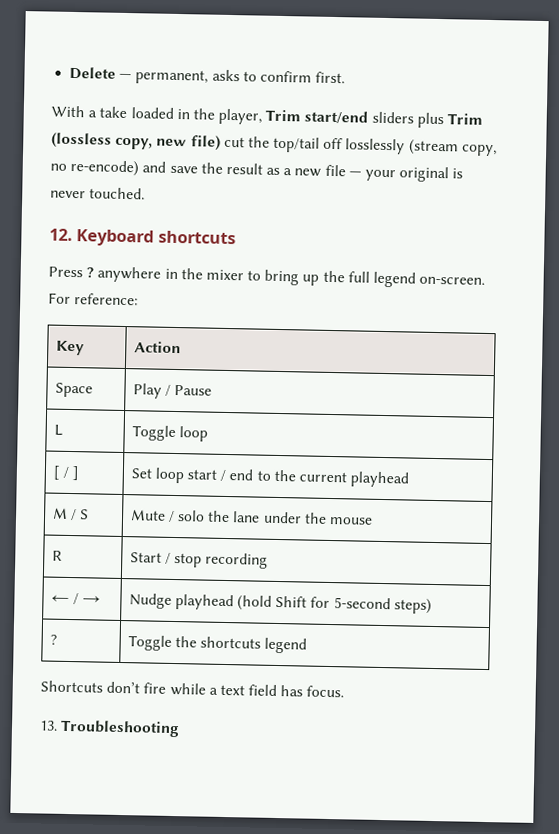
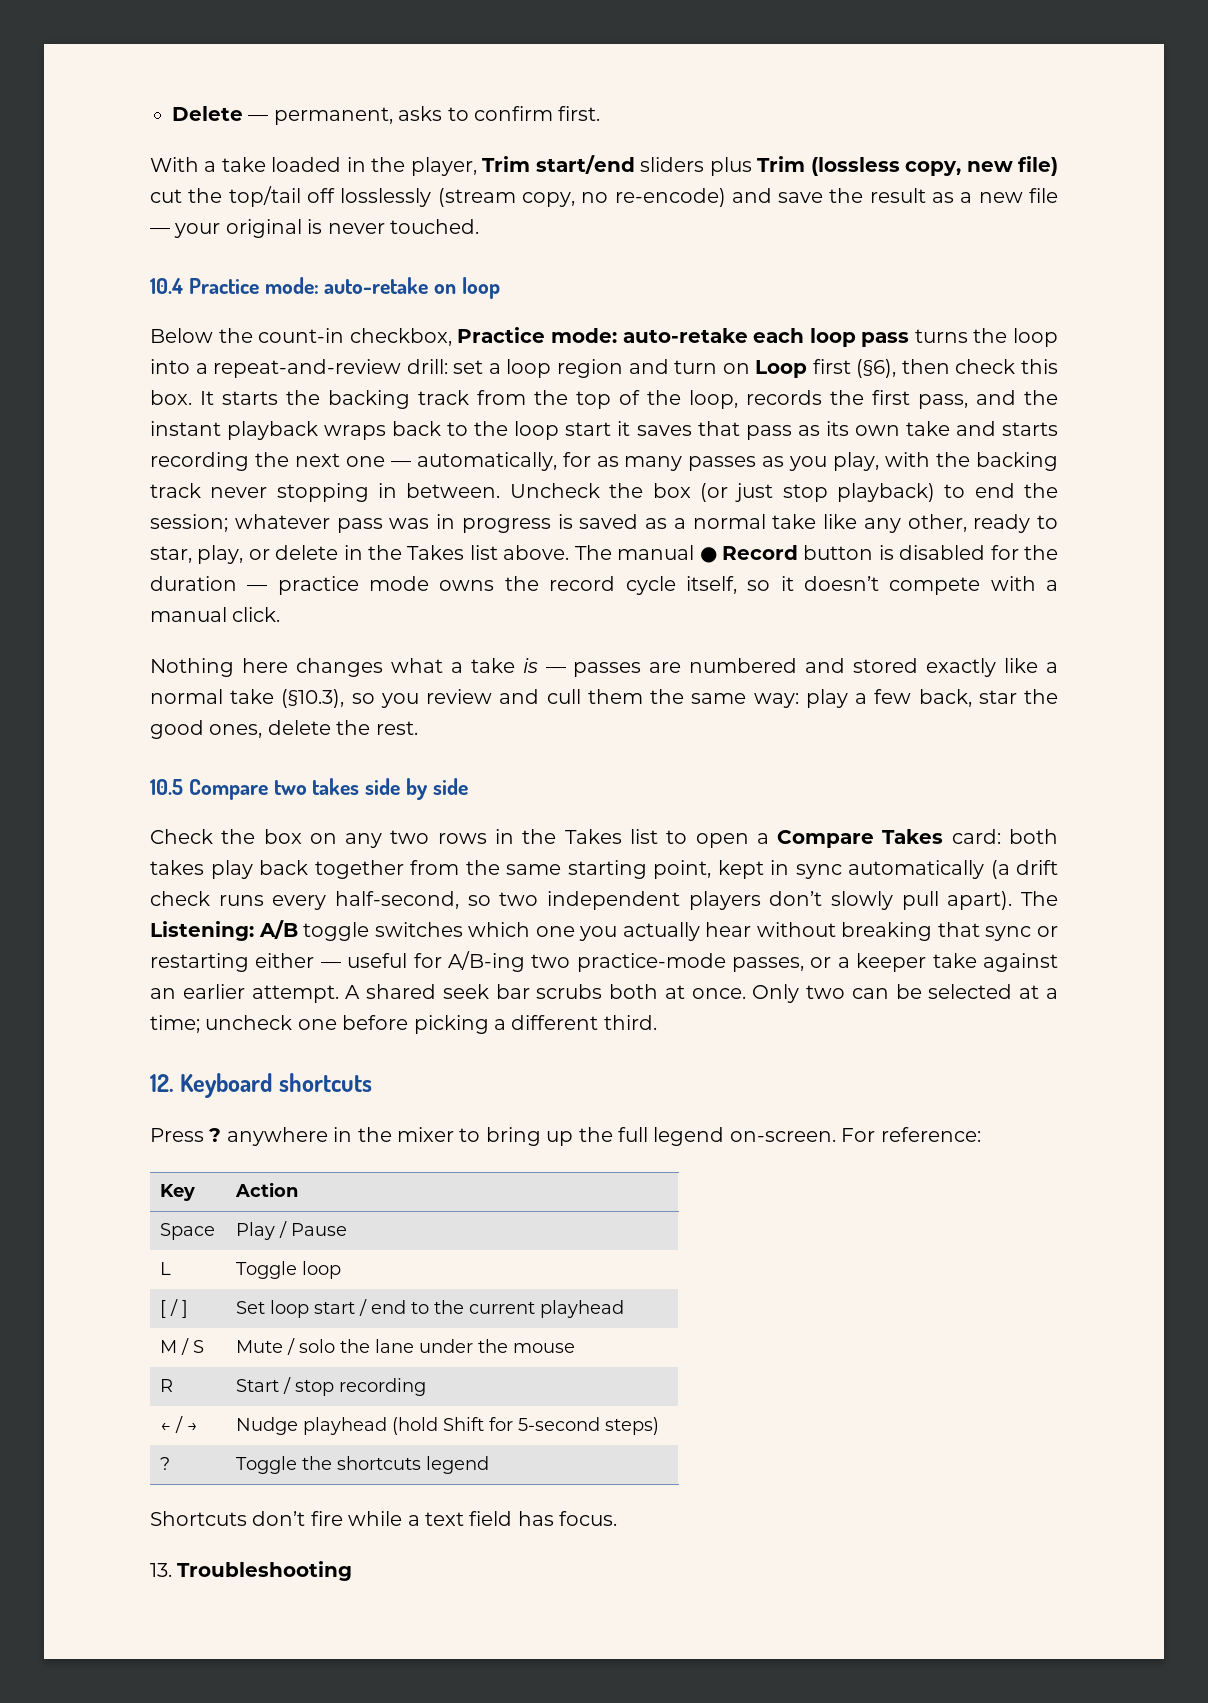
(146, 193) none -> [150,277,501,299] [150,327,1059,347] [150,359,1058,378] [150,390,1058,409] [150,421,1058,440] [150,452,1058,471] [150,483,1059,502] [150,514,1058,533] [150,545,1058,564] [150,576,1058,595] [150,607,281,622] [150,658,1058,677] [150,689,1059,708] [150,720,418,739] [150,778,468,800] [150,829,1058,848] [150,860,1058,879] [150,891,1058,910] [150,920,1058,941] [150,951,1058,972] [150,984,1058,1003] [150,1015,657,1034] // 10.4 Practice mode: auto-retake on loop // Below the count-in checkbox, Practice mode: auto-retake each loop pass turns the loop into a repeat-and-review drill: set a loop region and turn on Loop first (§6), then check this box. It starts the backing track from the top of the loop, records the first pass, and the instant playback wraps back to the loop start it saves that pass as its own take and starts recording the next one — automatically, for as many passes as you play, with the backing track never stopping in between. Uncheck the box (or just stop playback) to end the session; whatever pass was in progress is saved as a normal take like any other, ready to star, play, or delete in the Takes list above. The manual ● Record button is disabled for the duration — practice mode owns the record cycle itself, so it doesn’t compete with a manual click. // Nothing here changes what a take is — passes are numbered and stored exactly like a normal take (§10.3), so you review and cull them the same way: play a few back, star the good ones, delete the rest. // 10.5 Compare two takes side by side // Check the box on any two rows in the Takes list to open a Compare Takes card: both takes play back together from the same starting point, kept in sync automatically (a drift check runs every half-second, so two independent players don’t slowly pull apart). The Listening: A/B toggle switches which one you actually hear without breaking that sync or restarting either — useful for A/B-ing two practice-mode passes, or a keeper take against an earlier attempt. A shared seek bar scrubs both at once. Only two can be selected at a time; uncheck one before picking a different third.

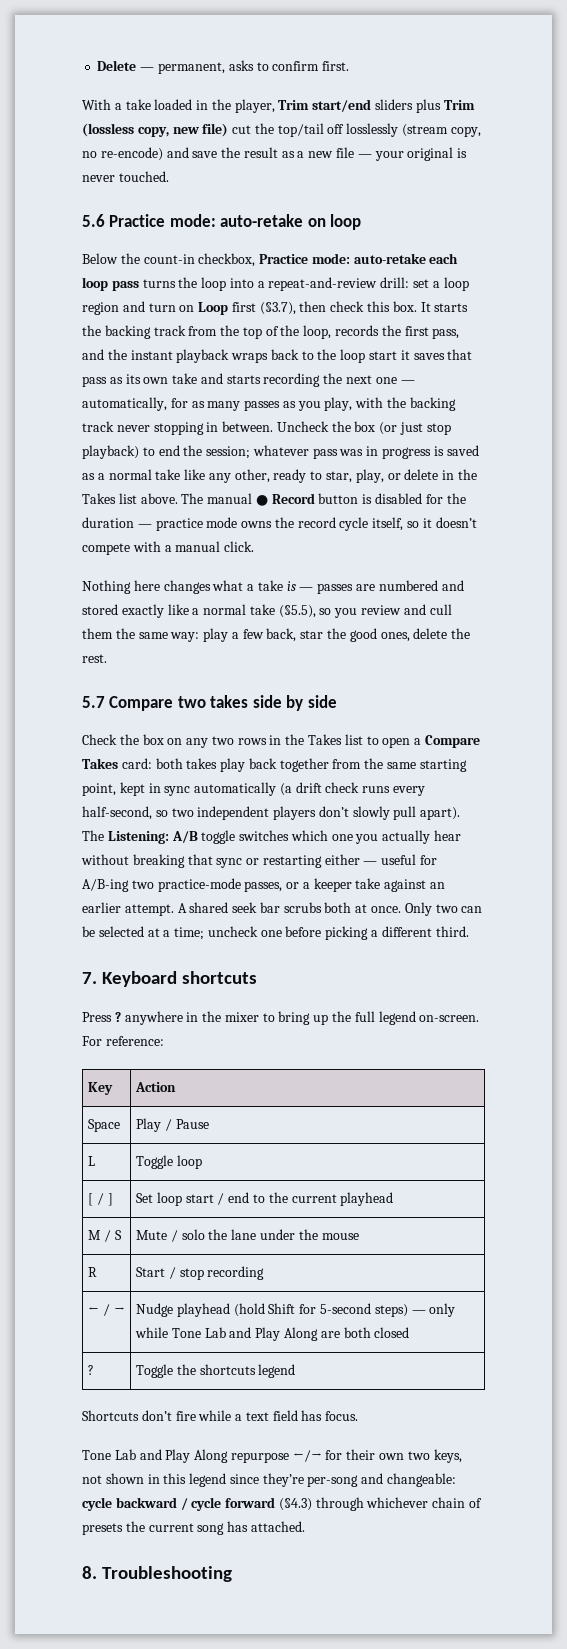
[150,278,183,294] 10.4 -> [82,214,105,227] 5.6
[856,359,897,378] (§6), -> [259,302,296,315] (§3.7),
[281,689,345,708] (§10.3), -> [278,605,316,618] (§5.5),
[150,779,183,795] 10.5 -> [82,696,105,708] 5.7
[150,1074,174,1092] 12. -> [82,972,97,984] 7.
(660, 1426) none -> [411,1303,456,1317] [135,1327,410,1341] — only while Tone Lab and Play Along are both closed
[150,1563,172,1577] 13. -> [82,1449,462,1463] [82,1473,457,1487] [82,1497,483,1511] [82,1521,305,1535] [82,1566,97,1579] Tone Lab and Play Along repurpose ←/→ for their own two keys, not shown in this legend since they’re per-song and changeable: cycle backward / cycle forward (§4.3) through whichever chain of presets the current song has attached. // 8.

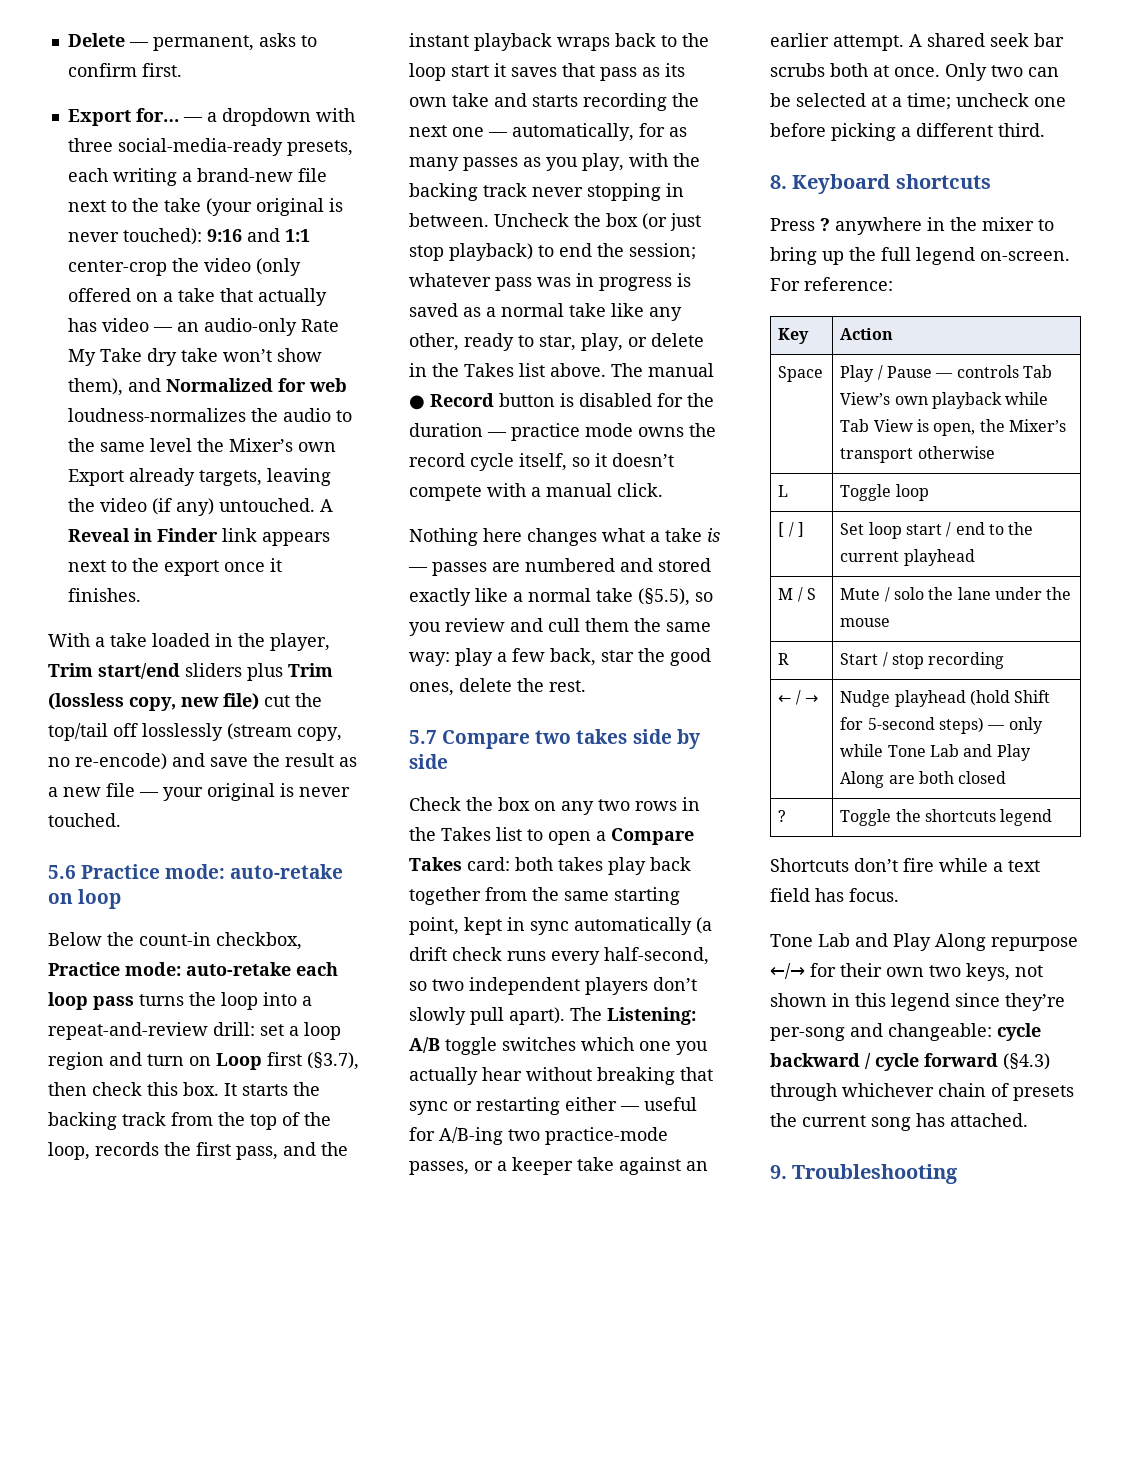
(350, 66) none -> [67,108,355,126] [67,138,353,156] [67,168,327,186] [67,198,343,216] [67,228,310,245] [67,258,301,276] [67,288,327,306] [67,318,339,336] [67,348,322,366] [67,378,347,396] [67,408,352,422] [67,438,336,452] [67,468,331,486] [67,498,333,516] [67,528,330,546] [67,558,282,576] [67,588,141,602] // Export for… — a dropdown with three social-media-ready presets, each writing a brand-new file next to the take (your original is never touched): 9:16 and 1:1 center-crop the video (only offered on a take that actually has video — an audio-only Rate My Take dry take won’t show them), and Normalized for web loudness-normalizes the audio to the same level the Mixer’s own Export already targets, leaving the video (if any) untouched. A Reveal in Finder link appears next to the export once it finishes.
[82,972,97,984] 7. -> [770,175,787,189] 8.
(209, 1124) none -> [935,365,1053,378] [840,392,1049,409] [840,419,1067,436] [840,446,995,463] — controls Tab View’s own playback while Tab View is open, the Mixer’s transport otherwise
[82,1566,97,1579] 8. -> [770,1165,787,1179] 9.

